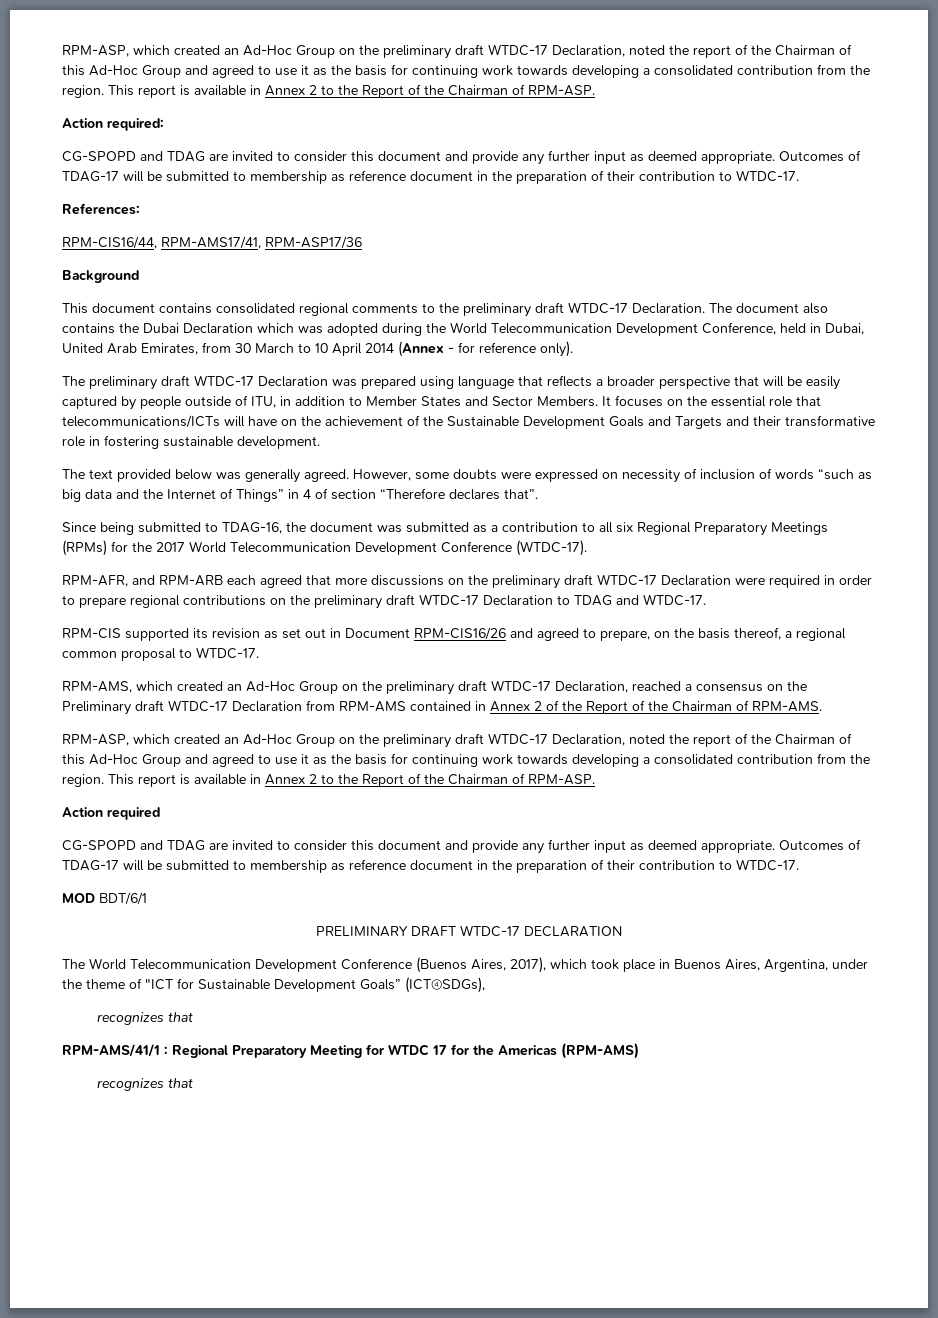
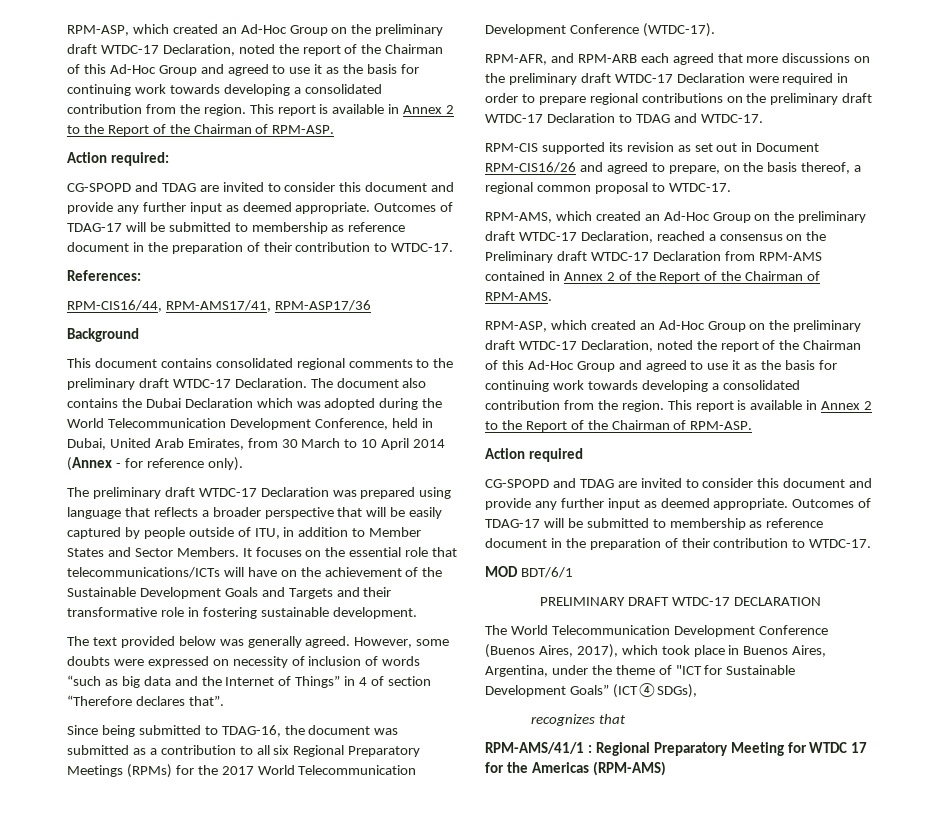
[96,1078,193,1091] // recognizes that -> (666, 768) none

